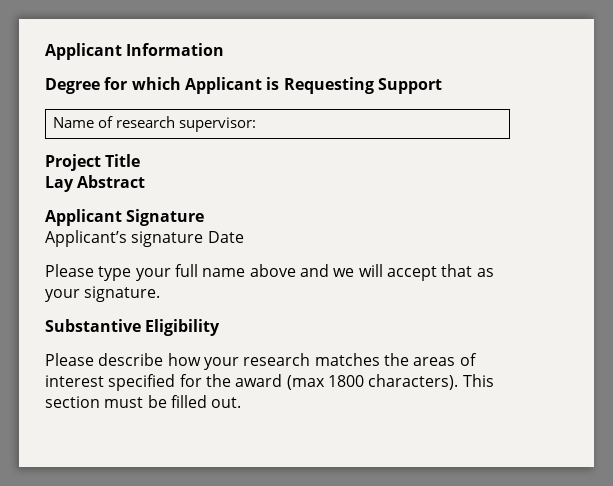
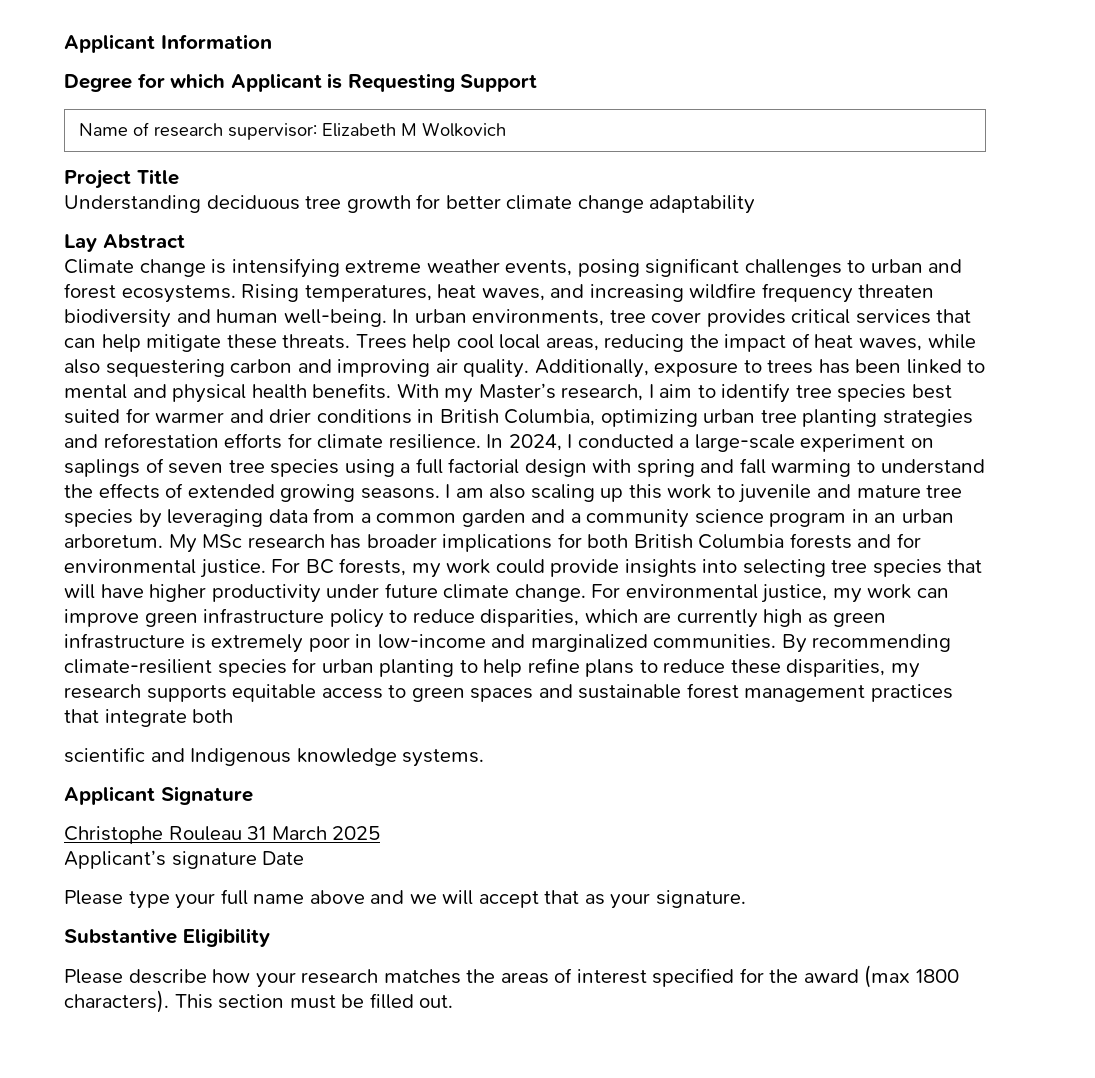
(257, 124) none -> [322,122,507,137] Elizabeth M Wolkovich
[45,175,146,192] [45,209,205,226] Lay Abstract // Applicant Signature -> [64,194,756,214] [64,234,185,252] [64,258,963,278] [64,283,935,303] [64,309,972,328] [64,333,976,352] [64,359,986,378] [64,383,953,403] [64,408,973,427] [64,433,934,452] [64,458,985,477] [64,483,963,503] [64,508,955,528] [64,533,921,553] [64,558,983,578] [64,583,949,603] [64,608,887,628] [64,633,952,653] [64,658,920,678] [64,683,953,702] [64,709,234,727] [64,747,485,767] [64,786,253,805] [64,826,381,844] Understanding deciduous tree growth for better climate change adaptability // Lay Abstract // Climate change is intensifying extreme weather events, posing significant challenges to urban and forest ecosystems. Rising temperatures, heat waves, and increasing wildfire frequency threaten biodiversity and human well-being. In urban environments, tree cover provides critical services that can help mitigate these threats. Trees help cool local areas, reducing the impact of heat waves, while also sequestering carbon and improving air quality. Additionally, exposure to trees has been linked to mental and physical health benefits. With my Master’s research, I aim to identify tree species best suited for warmer and drier conditions in British Columbia, optimizing urban tree planting strategies and reforestation efforts for climate resilience. In 2024, I conducted a large-scale experiment on saplings of seven tree species using a full factorial design with spring and fall warming to understand the effects of extended growing seasons. I am also scaling up this work to juvenile and mature tree species by leveraging data from a common garden and a community science program in an urban arboretum. My MSc research has broader implications for both British Columbia forests and for environmental justice. For BC forests, my work could provide insights into selecting tree species that will have higher productivity under future climate change. For environmental justice, my work can improve green infrastructure policy to reduce disparities, which are currently high as green infrastructure is extremely poor in low-income and marginalized communities. By recommending climate-resilient species for urban planting to help refine plans to reduce these disparities, my research supports equitable access to green spaces and sustainable forest management practices that integrate both // scientific and Indigenous knowledge systems. // Applicant Signature // Christophe Rouleau 31 March 2025

